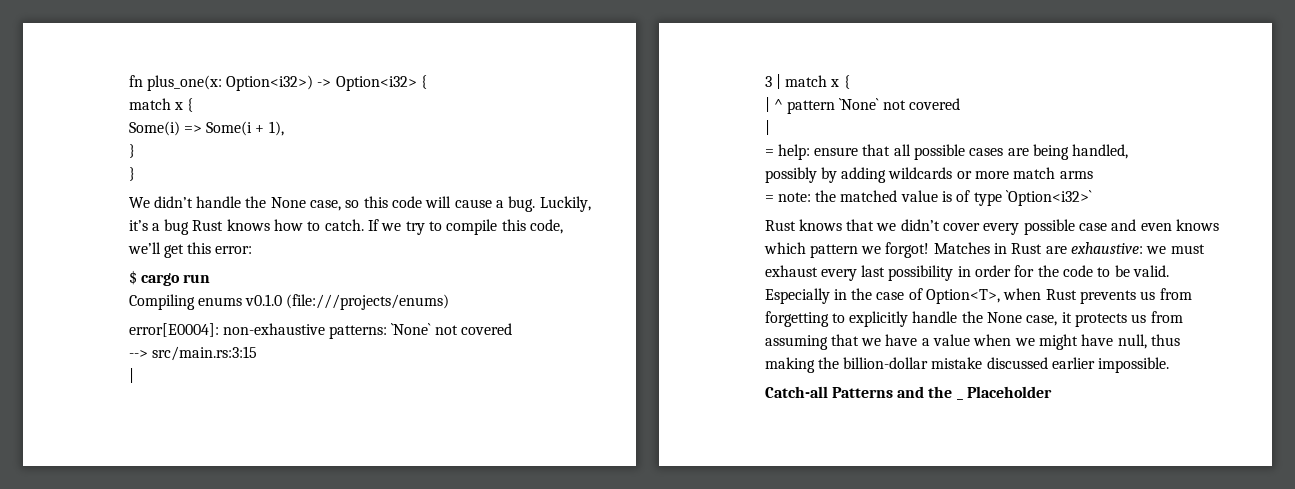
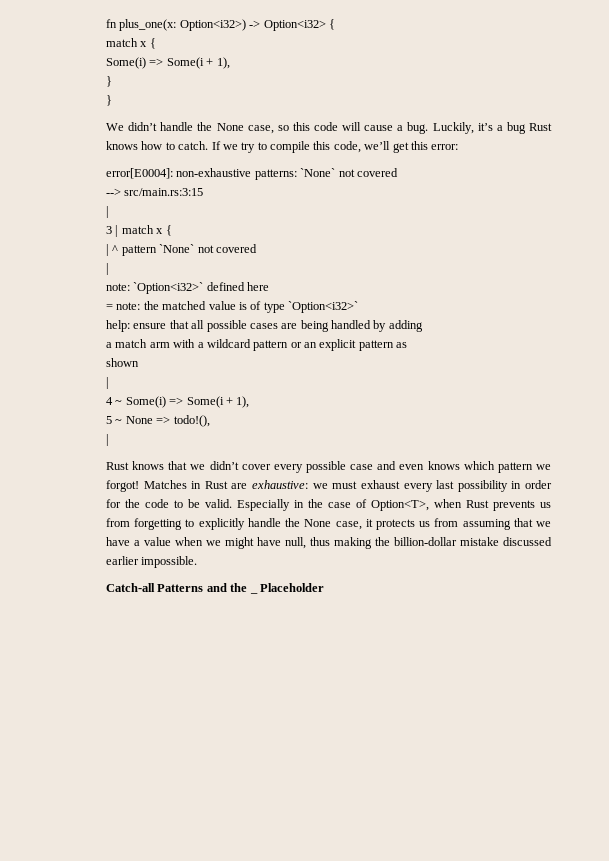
[128,270,211,286] [128,294,450,310] // $ cargo run // Compiling enums v0.1.0 (file:///projects/enums) -> (459, 147) none
[764,144,1129,160] [764,167,1093,183] = help: ensure that all possible cases are being handled, // possibly by adding wildcards or more match arms -> [106,282,270,294] note: `Option<i32>` defined here
(1093, 198) none -> [106,320,423,332] [106,339,408,351] [106,358,140,367] [106,377,110,389] [106,396,250,408] [106,415,210,427] [106,434,110,446] // help: ensure that all possible cases are being handled by adding // a match arm with a wildcard pattern or an explicit pattern as // shown // | // 4 ~ Some(i) => Some(i + 1), // 5 ~ None => todo!(), // |

